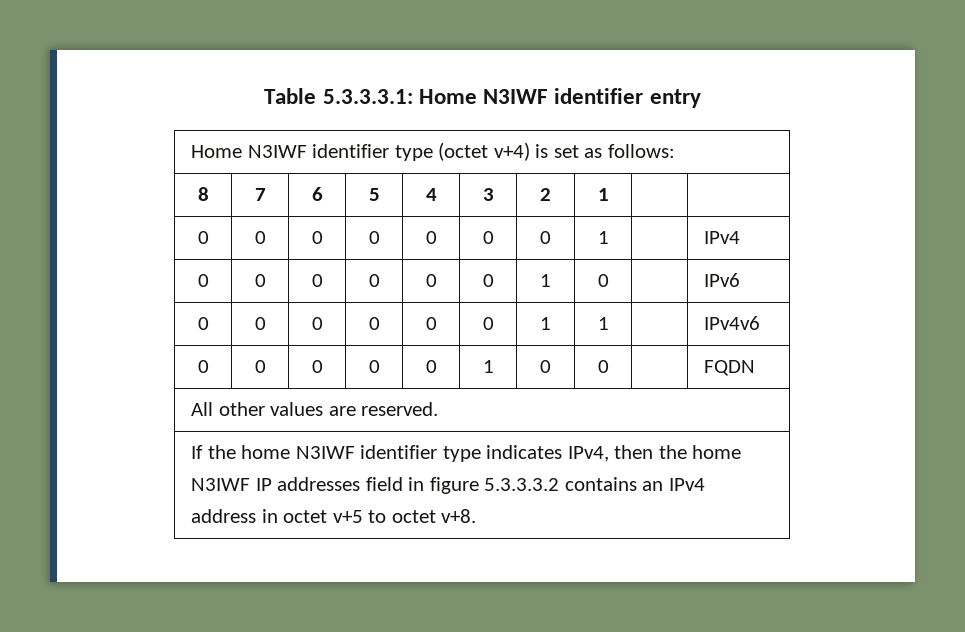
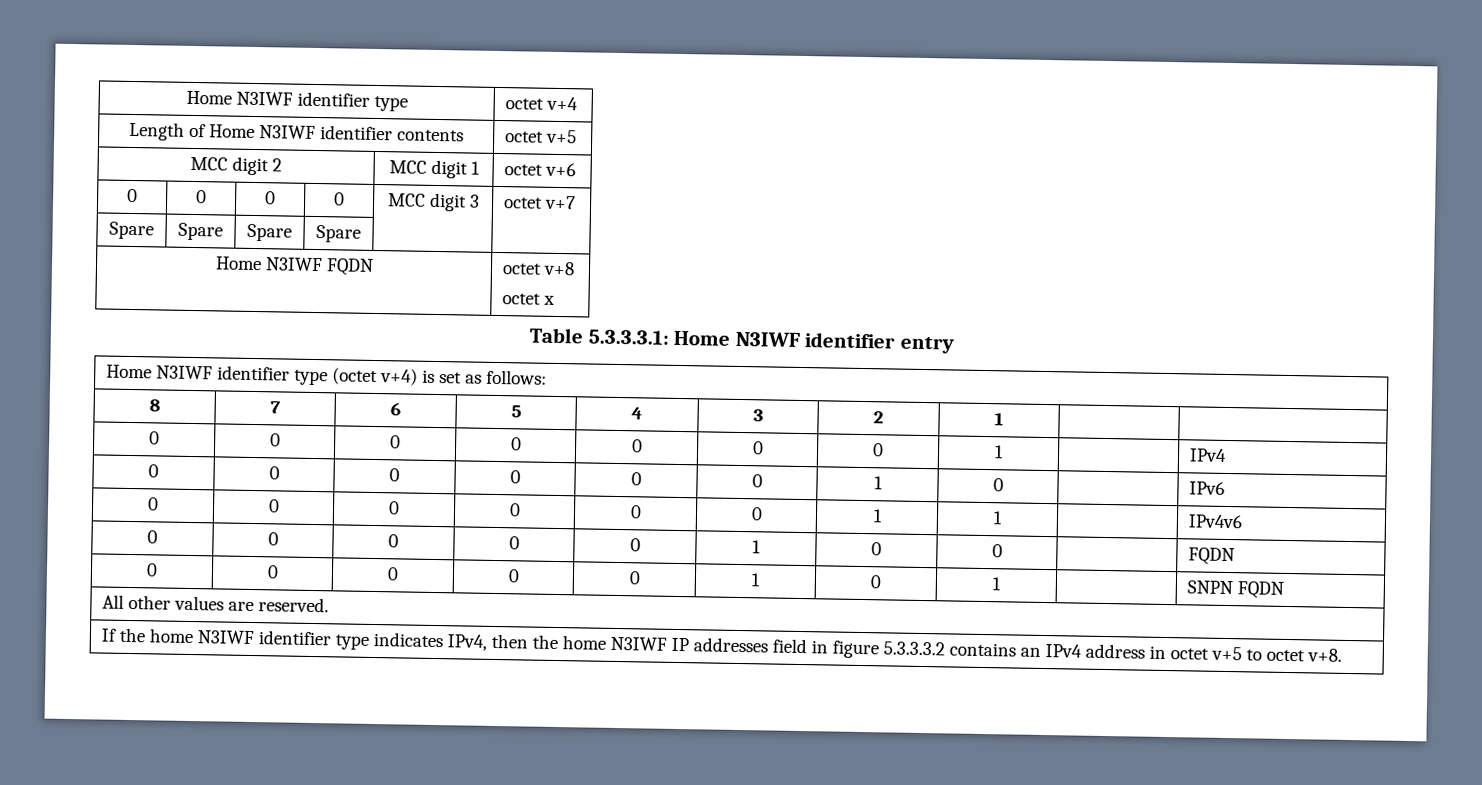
(264, 96) none -> [185,90,408,112] [505,96,579,111] [129,121,464,142] [505,129,578,144] [190,156,282,176] [388,159,480,179] [504,162,577,177] [127,188,138,203] [196,190,207,204] [265,191,276,205] [334,192,345,206] [387,192,480,212] [503,195,577,210] [109,221,154,240] [178,222,223,241] [247,223,292,242] [316,225,361,243] [214,256,374,276] [502,261,576,276] [502,293,556,305] Home N3IWF identifier type | octet v+4 // Length of Home N3IWF identifier contents | octet v+5 // MCC digit 2 | MCC digit 1 | octet v+6 // 0 | 0 | 0 | 0 | MCC digit 3 | octet v+7 // Spare | Spare | Spare | Spare | | // Home N3IWF FQDN | octet v+8 // octet x //
(756, 368) none -> [146,563,158,577] [266,565,279,579] [387,567,399,581] [507,569,520,583] [628,571,641,585] [751,573,761,587] [870,575,882,589] [992,577,1002,591] [1187,580,1285,599] // 0 | 0 | 0 | 0 | 0 | 1 | 0 | 1 | | SNPN FQDN

